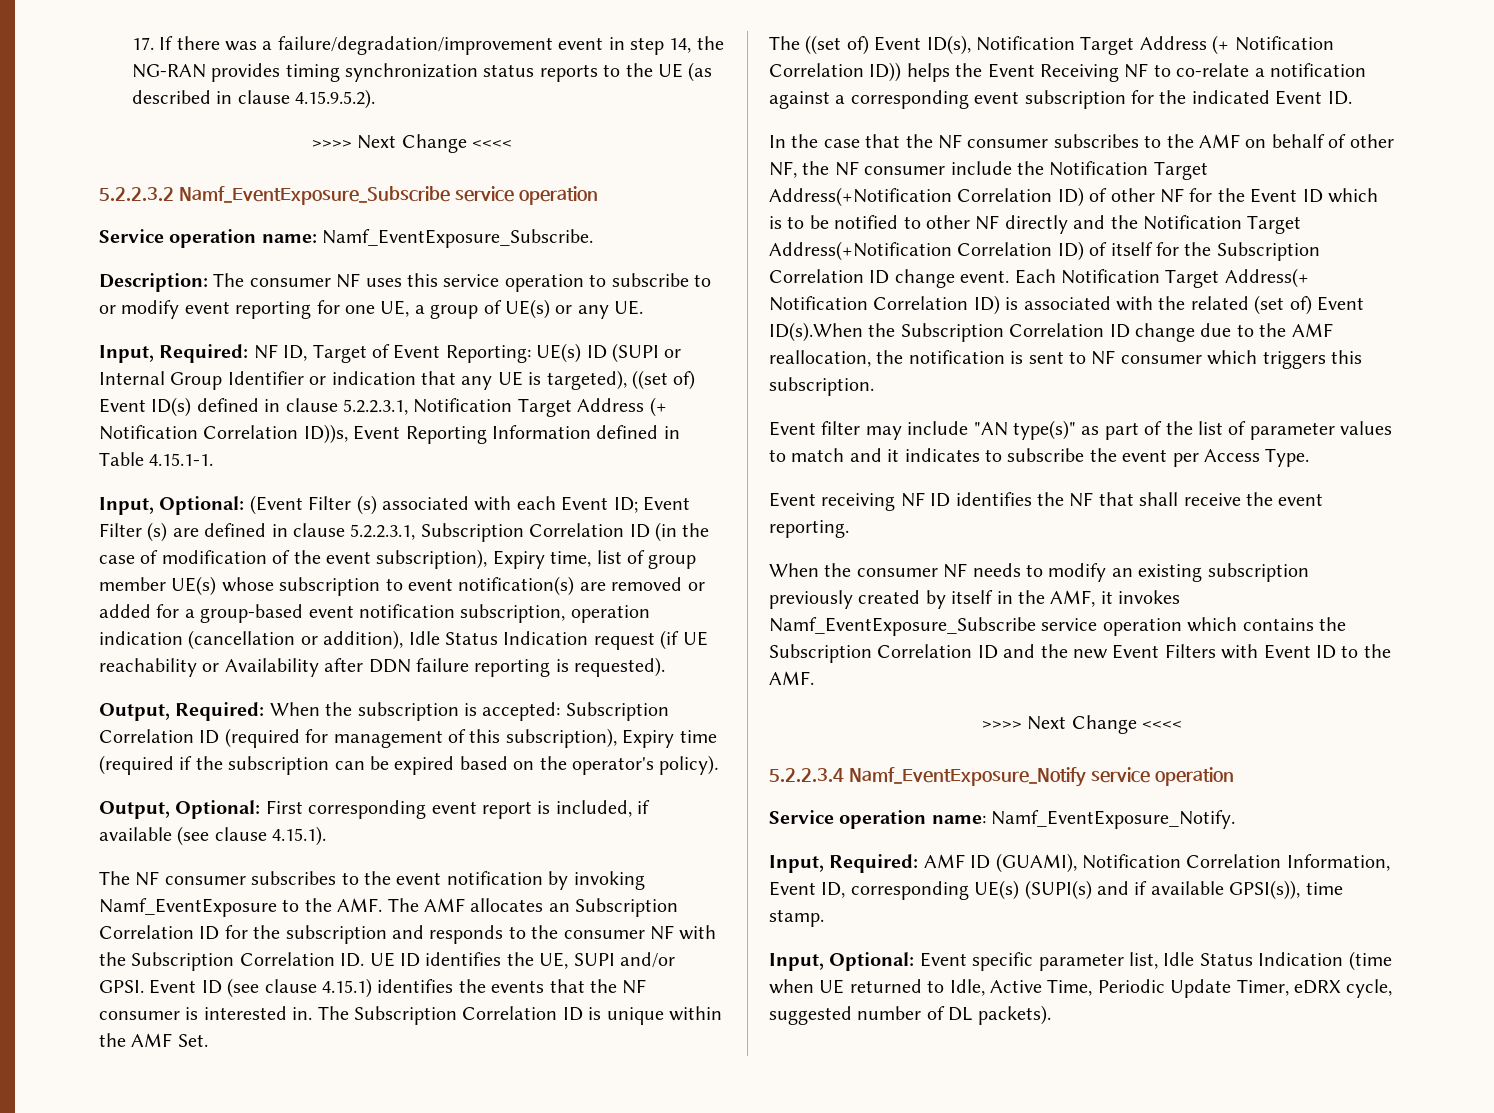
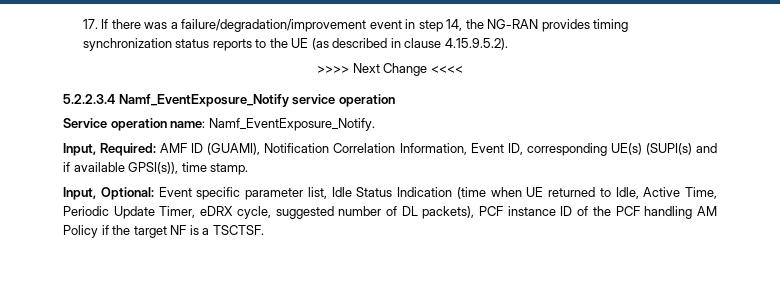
[99,186,598,205] [99,229,594,248] [99,273,711,292] [99,299,644,319] [99,343,682,363] [99,370,696,390] [99,397,667,417] [99,424,680,444] [99,452,214,466] [99,495,690,515] [99,522,710,542] [99,549,697,569] [99,576,705,596] [99,604,650,623] [99,630,708,650] [99,657,666,677] [99,702,669,721] [99,728,717,748] [99,755,719,775] [99,800,651,819] [99,826,327,846] [99,871,645,890] [99,898,679,917] [99,925,717,944] [99,952,675,971] [99,978,647,998] [99,1006,722,1025] [99,1033,208,1047] [769,35,1334,55] [769,62,1366,82] [769,90,1352,109] [769,134,1394,149] [769,161,1208,180] [769,187,1378,207] [769,215,1302,234] [769,241,1320,261] [769,268,1309,288] [769,295,1364,315] [769,322,1333,342] [769,350,1362,369] [769,377,874,396] [769,420,1393,440] [769,448,1310,467] [769,492,1324,511] [769,520,849,538] [769,563,1309,582] [769,590,1181,609] [769,617,1346,636] [769,644,1391,663] [769,671,814,685] [981,715,1183,734] // 5.2.2.3.2 Namf_EventExposure_Subscribe service operation // Service operation name: Namf_EventExposure_Subscribe. // Description: The consumer NF uses this service operation to subscribe to or modify event reporting for one UE, a group of UE(s) or any UE. // Input, Required: NF ID, Target of Event Reporting: UE(s) ID (SUPI or Internal Group Identifier or indication that any UE is targeted), ((set of) Event ID(s) defined in clause 5.2.2.3.1, Notification Target Address (+ Notification Correlation ID))s, Event Reporting Information defined in Table 4.15.1-1. // Input, Optional: (Event Filter (s) associated with each Event ID; Event Filter (s) are defined in clause 5.2.2.3.1, Subscription Correlation ID (in the case of modification of the event subscription), Expiry time, list of group member UE(s) whose subscription to event notification(s) are removed or added for a group-based event notification subscription, operation indication (cancellation or addition), Idle Status Indication request (if UE reachability or Availability after DDN failure reporting is requested). // Output, Required: When the subscription is accepted: Subscription Correlation ID (required for management of this subscription), Expiry time (required if the subscription can be expired based on the operator's policy). // Output, Optional: First corresponding event report is included, if available (see clause 4.15.1). // The NF consumer subscribes to the event notification by invoking Namf_EventExposure to the AMF. The AMF allocates an Subscription Correlation ID for the subscription and responds to the consumer NF with the Subscription Correlation ID. UE ID identifies the UE, SUPI and/or GPSI. Event ID (see clause 4.15.1) identifies the events that the NF consumer is interested in. The Subscription Correlation ID is unique within the AMF Set. // The ((set of) Event ID(s), Notification Target Address (+ Notification Correlation ID)) helps the Event Receiving NF to co-relate a notification against a corresponding event subscription for the indicated Event ID. // In the case that the NF consumer subscribes to the AMF on behalf of other NF, the NF consumer include the Notification Target Address(+Notification Correlation ID) of other NF for the Event ID which is to be notified to other NF directly and the Notification Target Address(+Notification Correlation ID) of itself for the Subscription Correlation ID change event. Each Notification Target Address(+ Notification Correlation ID) is associated with the related (set of) Event ID(s).When the Subscription Correlation ID change due to the AMF reallocation, the notification is sent to NF consumer which triggers this subscription. // Event filter may include "AN type(s)" as part of the list of parameter values to match and it indicates to subscribe the event per Access Type. // Event receiving NF ID identifies the NF that shall receive the event reporting. // When the consumer NF needs to modify an existing subscription previously created by itself in the AMF, it invokes Namf_EventExposure_Subscribe service operation which contains the Subscription Correlation ID and the new Event Filters with Event ID to the AMF. // >>>> Next Change <<<< -> (463, 69) none
[977,1005,1051,1025] packets). -> [422,206,718,219] [63,225,264,238] packets), PCF instance ID of the PCF handling AM Policy if the target NF is a TSCTSF.

